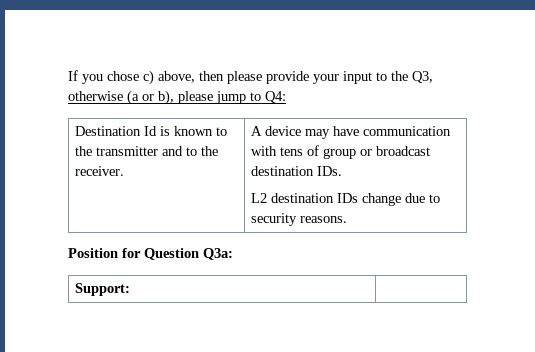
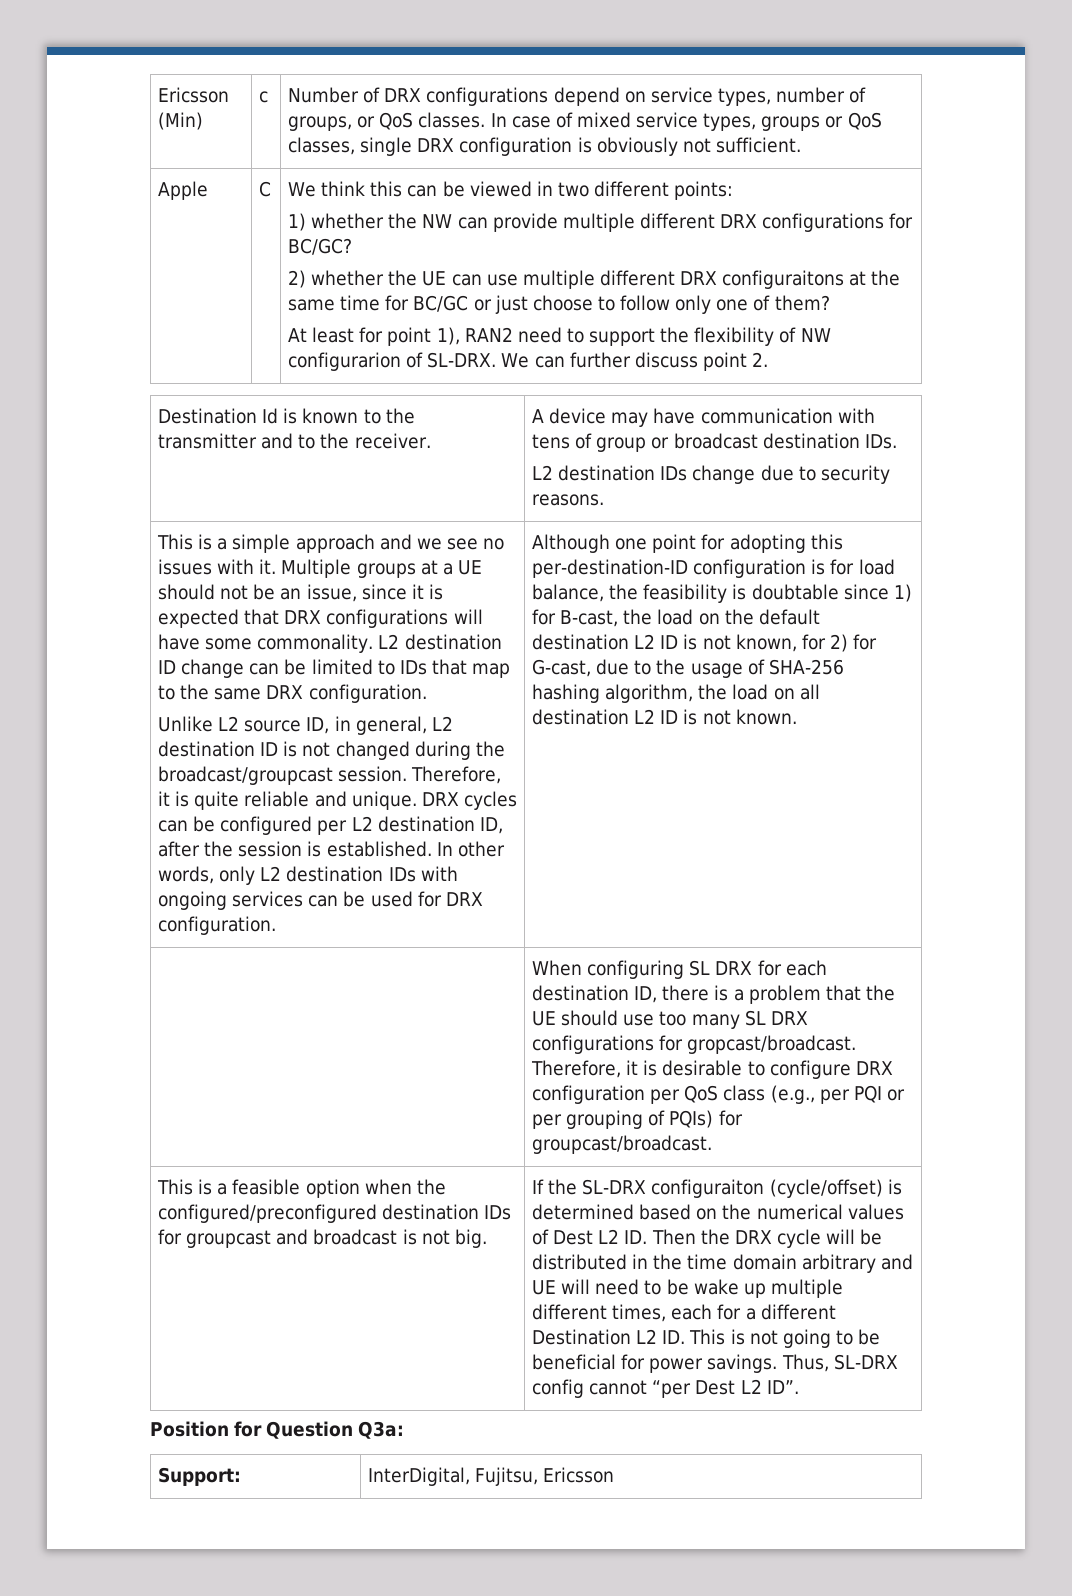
[68,70,433,85] [68,90,286,105] If you chose c) above, then please provide your input to the Q3, otherwise (a or b), please jump to Q4: -> [158,87,230,103] [158,112,204,130] [259,91,269,103] [288,87,867,106] [288,112,882,131] [288,137,801,156] [158,181,209,200] [259,181,272,197] [288,181,734,200] [288,213,914,232] [288,238,353,255] [288,270,901,289] [288,295,830,314] [288,327,831,346] [288,352,769,371] Ericsson (Min) | c | Number of DRX configurations depend on service types, number of groups, or QoS classes. In case of mixed service types, groups or QoS classes, single DRX configuration is obviously not sufficient. // Apple | C | We think this can be viewed in two different points: // 1) whether the NW can provide multiple different DRX configurations for BC/GC? // 2) whether the UE can use multiple different DRX configuraitons at the same time for BC/GC or just choose to follow only one of them? // At least for point 1), RAN2 need to support the flexibility of NW configurarion of SL-DRX. We can further discuss point 2.
(347, 219) none -> [157,534,505,553] [158,559,482,578] [158,584,443,602] [158,609,483,628] [158,634,502,653] [158,659,511,678] [158,684,427,703] [158,716,453,735] [158,741,505,760] [158,766,502,785] [158,791,517,810] [158,816,503,835] [158,841,505,857] [158,866,458,885] [158,891,483,910] [158,916,277,935] [532,534,843,553] [532,559,895,578] [532,584,912,603] [532,609,820,627] [532,634,878,652] [532,659,844,678] [532,684,820,703] [532,709,797,725] [532,960,827,979] [532,985,895,1004] [532,1010,808,1029] [532,1035,857,1054] [531,1060,893,1079] [532,1085,905,1104] [532,1110,743,1129] [532,1135,713,1154] [157,1179,446,1198] [158,1204,512,1223] [158,1229,487,1248] [532,1179,902,1198] [532,1204,904,1220] [532,1229,883,1248] [532,1254,913,1273] [532,1279,843,1298] [532,1304,836,1322] [532,1329,881,1348] [532,1354,898,1373] [532,1379,799,1398] // This is a simple approach and we see no issues with it. Multiple groups at a UE should not be an issue, since it is expected that DRX configurations will have some commonality. L2 destination ID change can be limited to IDs that map to the same DRX configuration. // Unlike L2 source ID, in general, L2 destination ID is not changed during the broadcast/groupcast session. Therefore, it is quite reliable and unique. DRX cycles can be configured per L2 destination ID, after the session is established. In other words, only L2 destination IDs with ongoing services can be used for DRX configuration. | Although one point for adopting this per-destination-ID configuration is for load balance, the feasibility is doubtable since 1) for B-cast, the load on the default destination L2 ID is not known, for 2) for G-cast, due to the usage of SHA-256 hashing algorithm, the load on all destination L2 ID is not known. // | When configuring SL DRX for each destination ID, there is a problem that the UE should use too many SL DRX configurations for gropcast/broadcast. Therefore, it is desirable to configure DRX configuration per QoS class (e.g., per PQI or per grouping of PQIs) for groupcast/broadcast. // This is a feasible option when the configured/preconfigured destination IDs for groupcast and broadcast is not big. | If the SL-DRX configuraiton (cycle/offset) is determined based on the numerical values of Dest L2 ID. Then the DRX cycle will be distributed in the time domain arbitrary and UE will need to be wake up multiple different times, each for a different Destination L2 ID. This is not going to be beneficial for power savings. Thus, SL-DRX config cannot “per Dest L2 ID”.
(130, 289) none -> [368,1467,615,1486] InterDigital, Fujitsu, Ericsson

